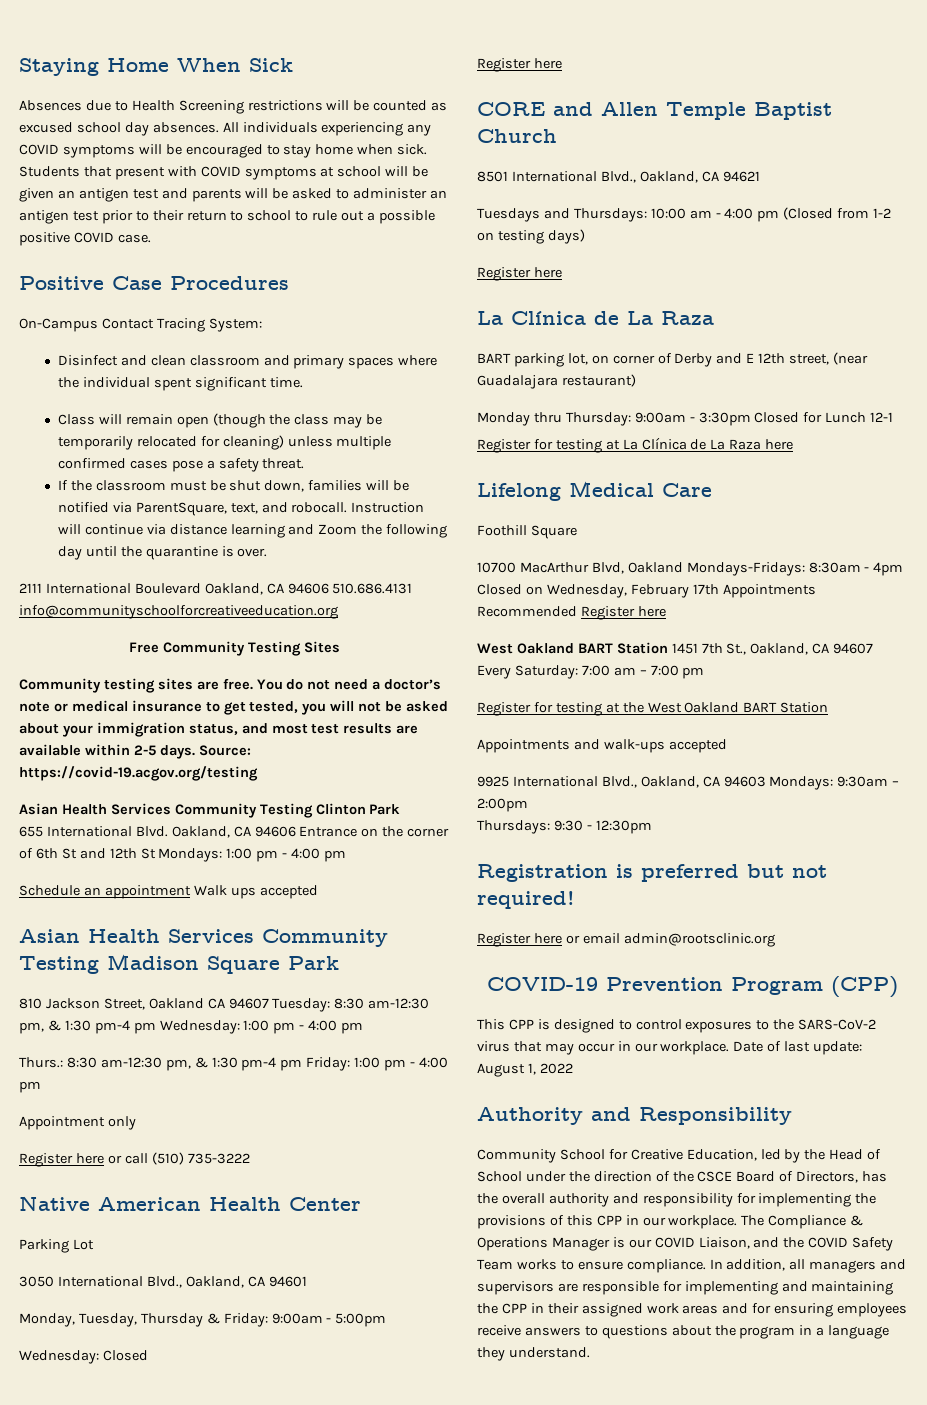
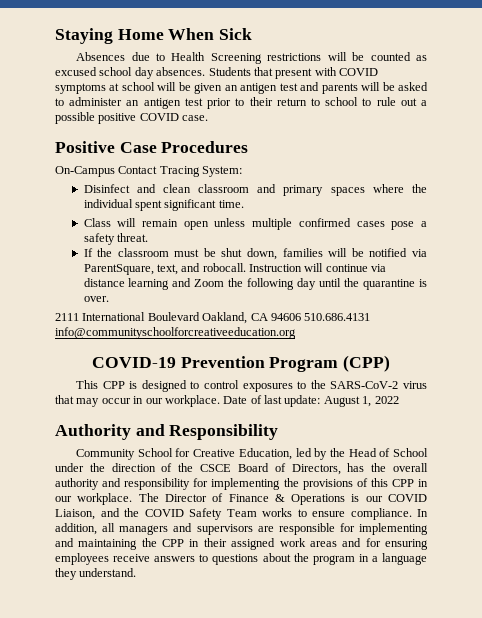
[222,122,432,136] [19,144,428,158] All individuals experiencing any COVID symptoms will be encouraged to stay home when sick. -> (206, 71) none
[212,413,383,428] [57,435,284,450] (though the class may be temporarily relocated for cleaning) -> (209, 225) none
[129,641,340,656] [19,678,442,693] [19,700,449,715] [19,722,419,737] [19,744,251,759] [19,766,258,781] [19,803,401,818] [19,826,450,838] [19,848,347,862] [19,885,318,899] [19,929,388,947] [19,954,339,974] [19,998,430,1012] [19,1020,364,1034] [19,1057,448,1071] [19,1081,41,1093] [19,1116,136,1130] [19,1152,250,1167] [19,1196,361,1211] [19,1239,94,1253] [19,1276,307,1288] [19,1313,387,1327] [19,1350,148,1364] [477,58,562,72] [477,102,832,120] [477,129,557,143] [477,171,760,183] [477,207,892,222] [477,229,585,244] [477,267,562,281] [477,311,714,325] [477,352,869,367] [477,374,636,389] [477,412,894,426] [477,437,794,453] [477,481,712,501] [477,525,577,539] [477,562,904,576] [477,584,816,598] [477,606,666,620] [477,642,874,655] [477,665,705,679] [477,702,829,716] [477,739,727,753] [477,776,900,790] [477,798,528,812] [477,820,652,834] [477,864,827,882] [477,891,575,909] [477,933,775,947] // Free Community Testing Sites // Community testing sites are free. You do not need a doctor’s note or medical insurance to get tested, you will not be asked about your immigration status, and most test results are available within 2-5 days. Source: https://covid-19.acgov.org/testing // Asian Health Services Community Testing Clinton Park // 655 International Blvd. Oakland, CA 94606 Entrance on the corner of 6th St and 12th St Mondays: 1:00 pm - 4:00 pm // Schedule an appointment Walk ups accepted // Asian Health Services Community Testing Madison Square Park // 810 Jackson Street, Oakland CA 94607 Tuesday: 8:30 am-12:30 pm, & 1:30 pm-4 pm Wednesday: 1:00 pm - 4:00 pm // Thurs.: 8:30 am-12:30 pm, & 1:30 pm-4 pm Friday: 1:00 pm - 4:00 pm // Appointment only // Register here or call (510) 735-3222 // Native American Health Center // Parking Lot // 3050 International Blvd., Oakland, CA 94601 // Monday, Tuesday, Thursday & Friday: 9:00am - 5:00pm // Wednesday: Closed // Register here // CORE and Allen Temple Baptist Church // 8501 International Blvd., Oakland, CA 94621 // Tuesdays and Thursdays: 10:00 am - 4:00 pm (Closed from 1-2 on testing days) // Register here // La Clínica de La Raza // BART parking lot, on corner of Derby and E 12th street, (near Guadalajara restaurant) // Monday thru Thursday: 9:00am - 3:30pm Closed for Lunch 12-1 // Register for testing at La Clínica de La Raza here // Lifelong Medical Care // Foothill Square // 10700 MacArthur Blvd, Oakland Mondays-Fridays: 8:30am - 4pm Closed on Wednesday, February 17th Appointments Recommended Register here // West Oakland BART Station 1451 7th St., Oakland, CA 94607 Every Saturday: 7:00 am – 7:00 pm // Register for testing at the West Oakland BART Station // Appointments and walk-ups accepted // 9925 International Blvd., Oakland, CA 94603 Mondays: 9:30am – 2:00pm // Thursdays: 9:30 - 12:30pm // Registration is preferred but not required! // Register here or email admin@rootsclinic.org -> (296, 333) none
[768,1215,847,1229] Compliance -> [164,493,269,502] Director of Finance
[551,1237,610,1251] Manager -> (346, 499) none

